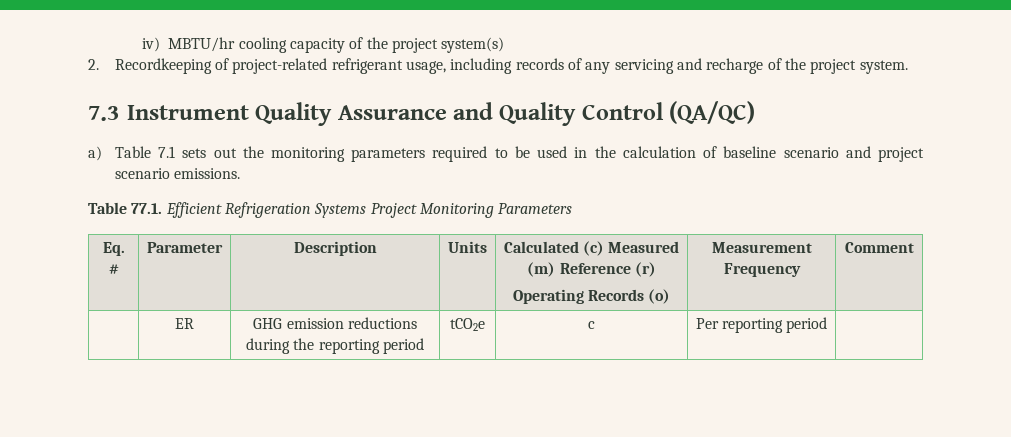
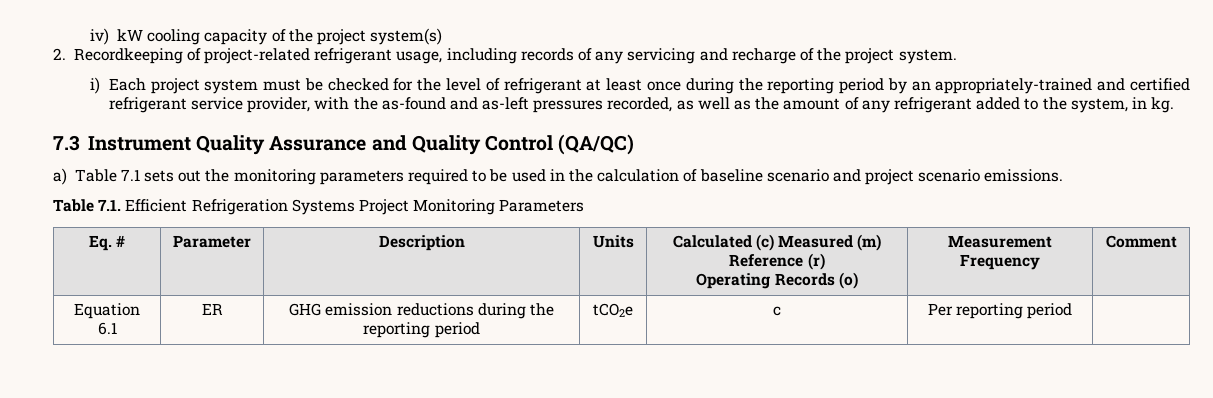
[168,37,236,52] MBTU/hr -> [116,29,143,41] kW
(908, 67) none -> [90,77,1190,94] [108,97,1175,113] // i) Each project system must be checked for the level of refrigerant at least once during the reporting period by an appropriately-trained and certified refrigerant service provider, with the as-found and as-left pressures recorded, as well as the amount of any refrigerant added to the system, in kg.
[131,203,163,214] 77.1. -> [98,199,122,211] 7.1.
(914, 247) none -> [74,303,140,319] [97,322,117,335] Equation 6.1

